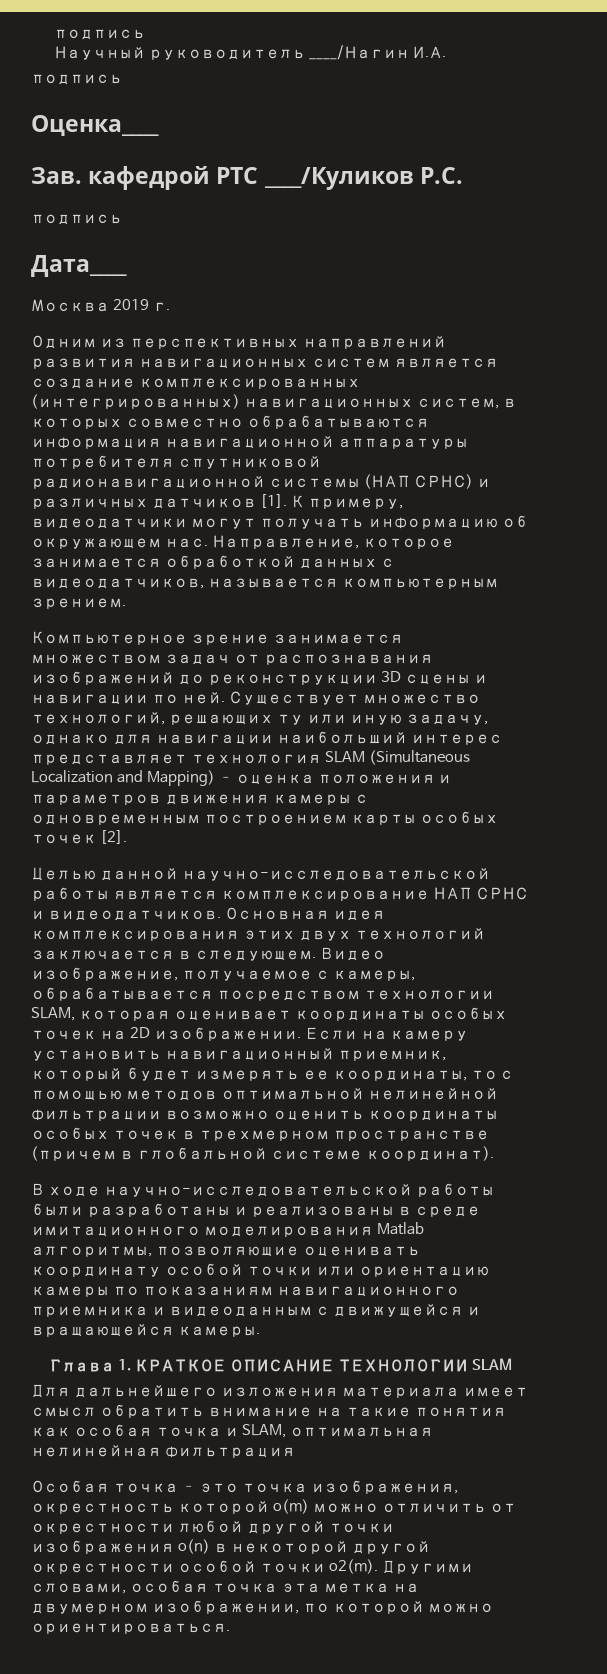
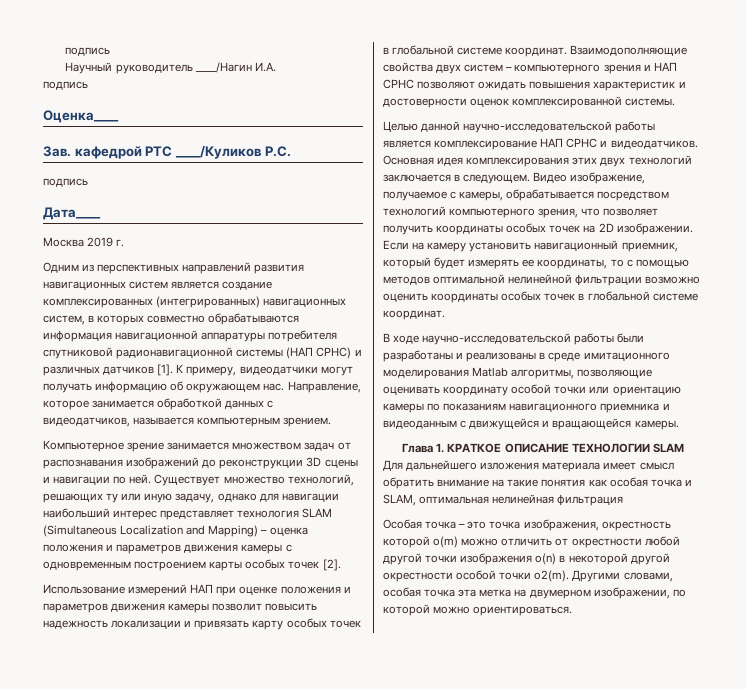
(127, 837) none -> [43,584,351,596] [43,603,318,613] [43,618,361,630] [383,45,688,57] [383,62,677,74] [383,79,686,91] [383,96,676,108] // Использование измерений НАП при оценке положения и параметров движения камеры позволит повысить надежность локализации и привязать карту особых точек в глобальной системе координат. Взаимодополняющие свойства двух систем – компьютерного зрения и НАП СРНС позволяют ожидать повышения характеристик и достоверности оценок комплексированной системы.
[363,990,494,1000] [31,1007,291,1021] технологии SLAM, которая оценивает -> [383,206,659,218] [383,225,433,235] технологий компьютерного зрения, что позволяет получить
[198,1130,489,1141] [31,1146,494,1161] трехмерном пространстве (причем в глобальной системе координат). -> [587,291,698,301] [383,310,445,320] глобальной системе координат.

